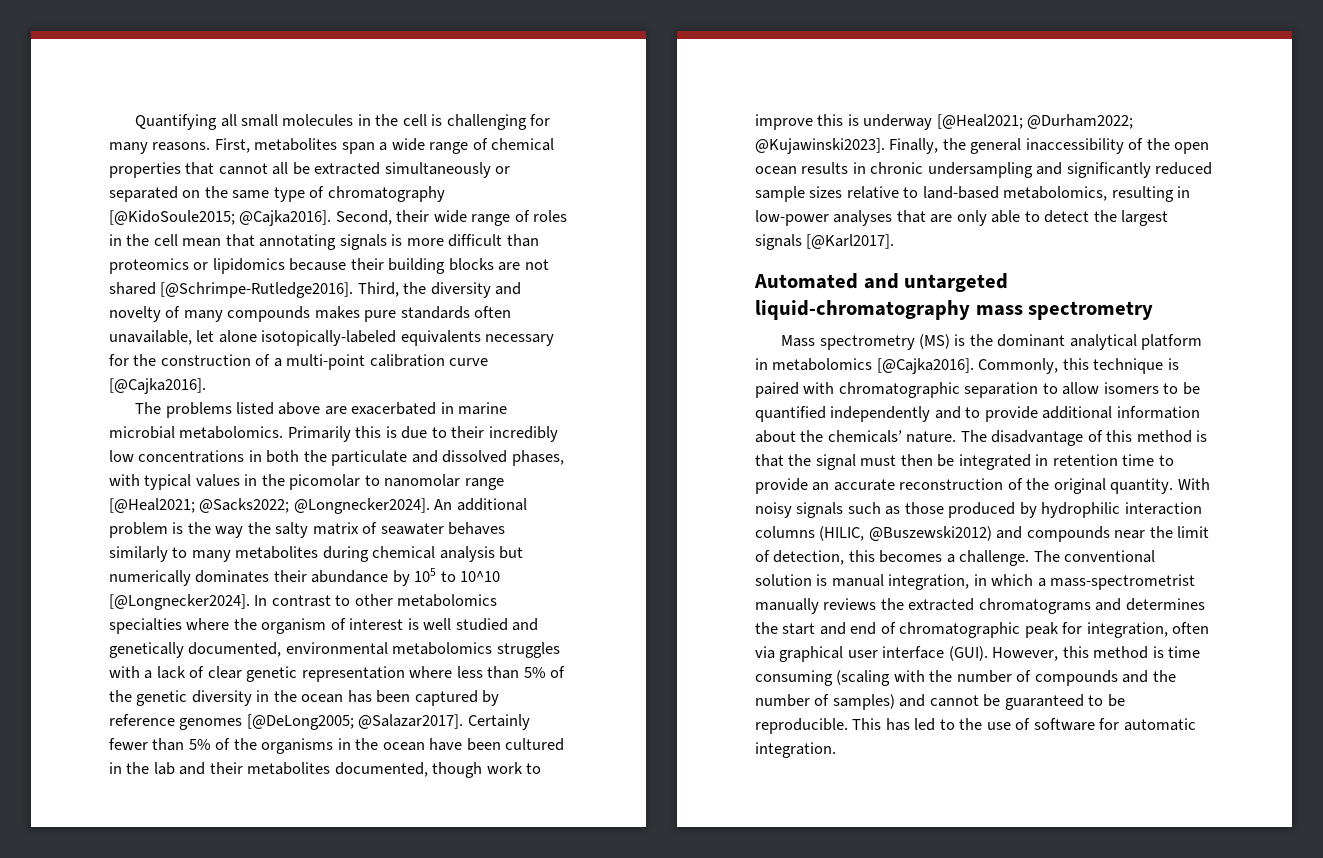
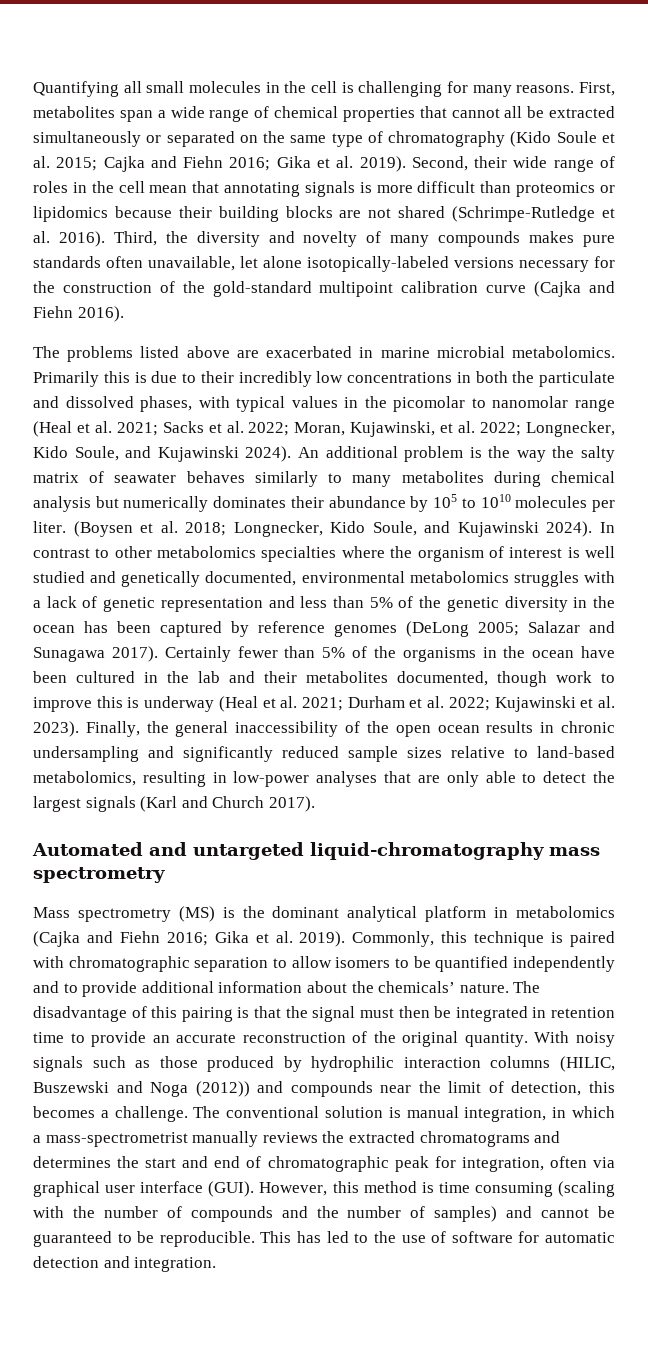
[109,210,332,226] [@KidoSoule2015; @Cajka2016]. -> [510,131,615,147] [33,156,406,172] (Kido Soule et al. 2015; Cajka and Fiehn 2016; Gika et al. 2019).
[160,282,354,298] [@Schrimpe-Rutledge2016]. -> [452,206,615,222] [33,231,105,247] (Schrimpe-Rutledge et al. 2016).
[400,330,481,346] equivalents -> [454,257,514,268] versions
[273,354,489,370] [109,378,206,394] a multi-point calibration curve [@Cajka2016]. -> [182,281,615,297] [33,306,124,322] the gold-standard multipoint calibration curve (Cajka and Fiehn 2016).
[109,498,430,514] [@Heal2021; @Sacks2022; @Longnecker2024]. -> [33,421,615,437] [33,446,292,462] (Heal et al. 2021; Sacks et al. 2022; Moran, Kujawinski, et al. 2022; Longnecker, Kido Soule, and Kujawinski 2024).
[460,571,501,582] [109,594,250,610] 10^10 [@Longnecker2024]. -> [480,494,616,512] [33,521,593,537] 1010 molecules per liter. (Boysen et al. 2018; Longnecker, Kido Soule, and Kujawinski 2024).
[207,666,242,679] clear -> (98, 602) none
[409,666,453,678] where -> [268,596,295,608] and
[246,714,464,730] [@DeLong2005; @Salazar2017]. -> [406,621,615,637] [33,646,158,662] (DeLong 2005; Salazar and Sunagawa 2017).
[936,114,1134,129] [755,138,885,154] [@Heal2021; @Durham2022; @Kujawinski2023]. -> [218,696,615,712] [33,721,79,737] (Heal et al. 2021; Durham et al. 2022; Kujawinski et al. 2023).
[806,234,895,249] [@Karl2017]. -> [140,796,315,812] (Karl and Church 2017).
[876,358,974,374] [@Cajka2016]. -> [33,931,346,947] (Cajka and Fiehn 2016; Gika et al. 2019).
[1136,430,1192,443] method -> [181,1007,233,1022] pairing
[868,526,992,541] @Buszewski2012) -> [33,1081,250,1097] Buszewski and Noga (2012))
(1196, 724) none -> [33,1256,130,1268] detection and

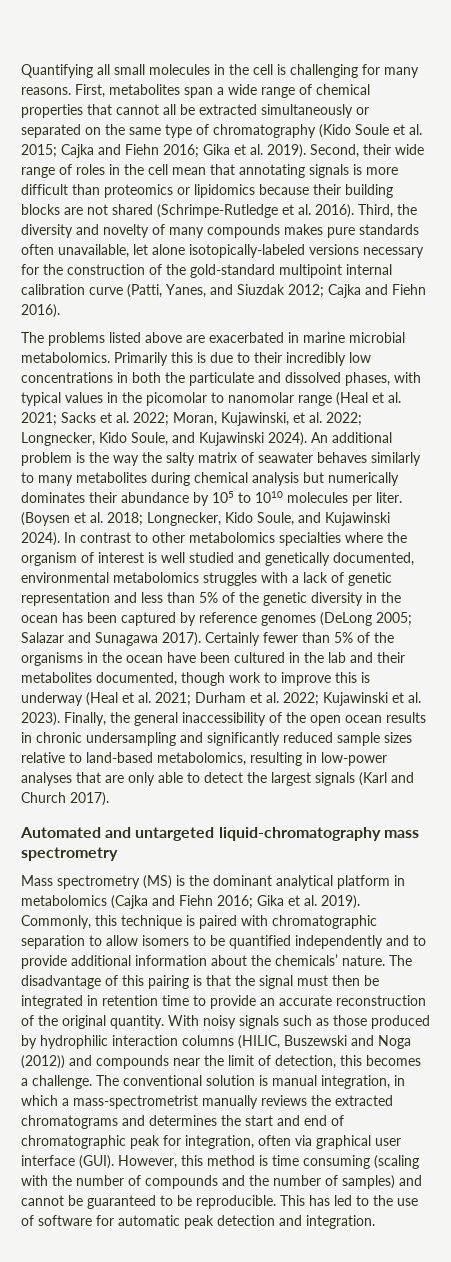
(394, 289) none -> [346,264,392,275] internal
[534,281,582,297] (Cajka -> [127,284,361,298] (Patti, Yanes, and Siuzdak 2012; Cajka
(616, 1237) none -> [184,1215,214,1229] peak

